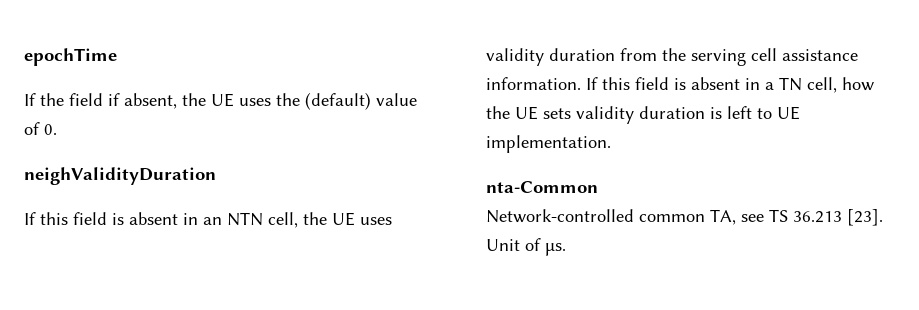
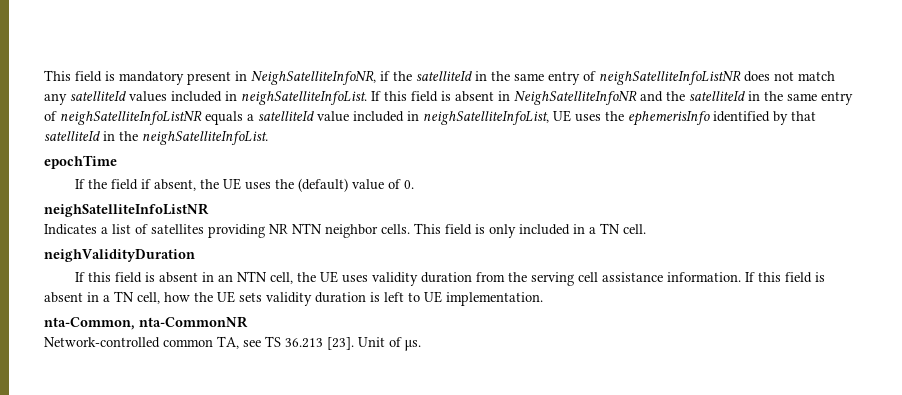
(24, 57) none -> [44,70,835,85] [44,90,853,105] [44,110,816,126] [44,131,268,145] This field is mandatory present in NeighSatelliteInfoNR, if the satelliteId in the same entry of neighSatelliteInfoListNR does not match any satelliteId values included in neighSatelliteInfoList. If this field is absent in NeighSatelliteInfoNR and the satelliteId in the same entry of neighSatelliteInfoListNR equals a satelliteId value included in neighSatelliteInfoList, UE uses the ephemerisInfo identified by that satelliteId in the neighSatelliteInfoList. //
(57, 129) none -> [44,203,209,217] [44,223,646,238] // neighSatelliteInfoListNR // Indicates a list of satellites providing NR NTN neighbor cells. This field is only included in a TN cell.
[486,181,598,193] nta-Common -> [44,316,248,330] nta-Common, nta-CommonNR

